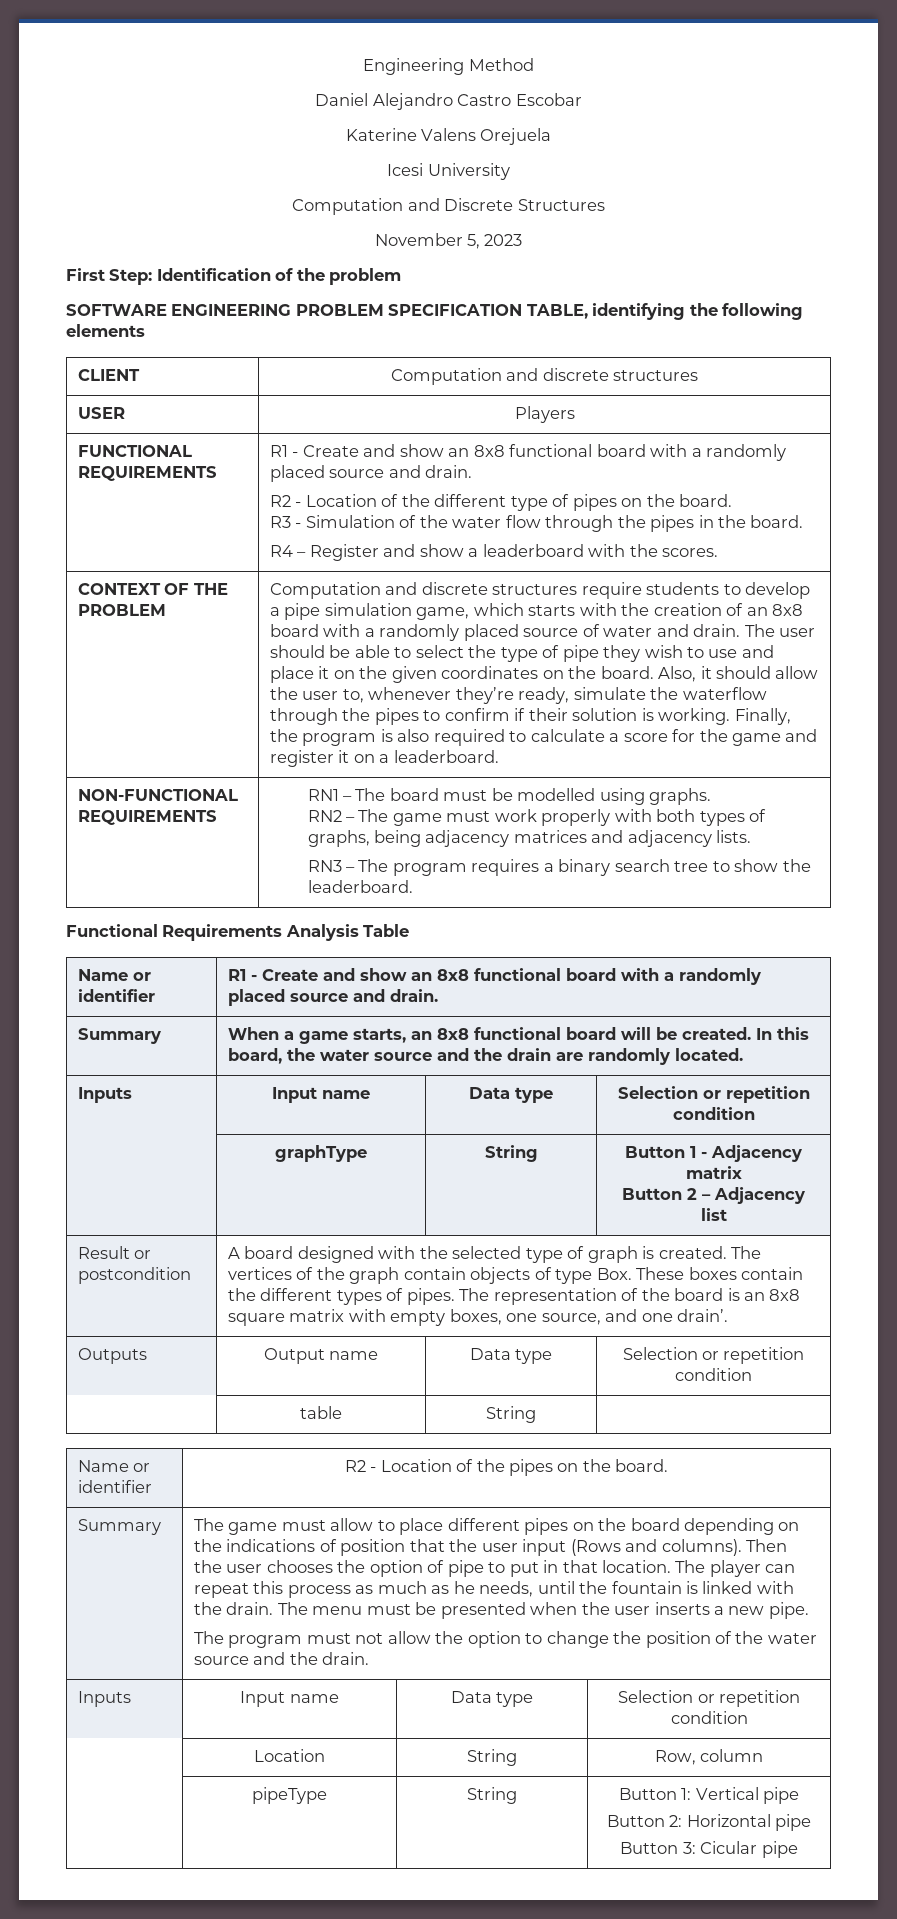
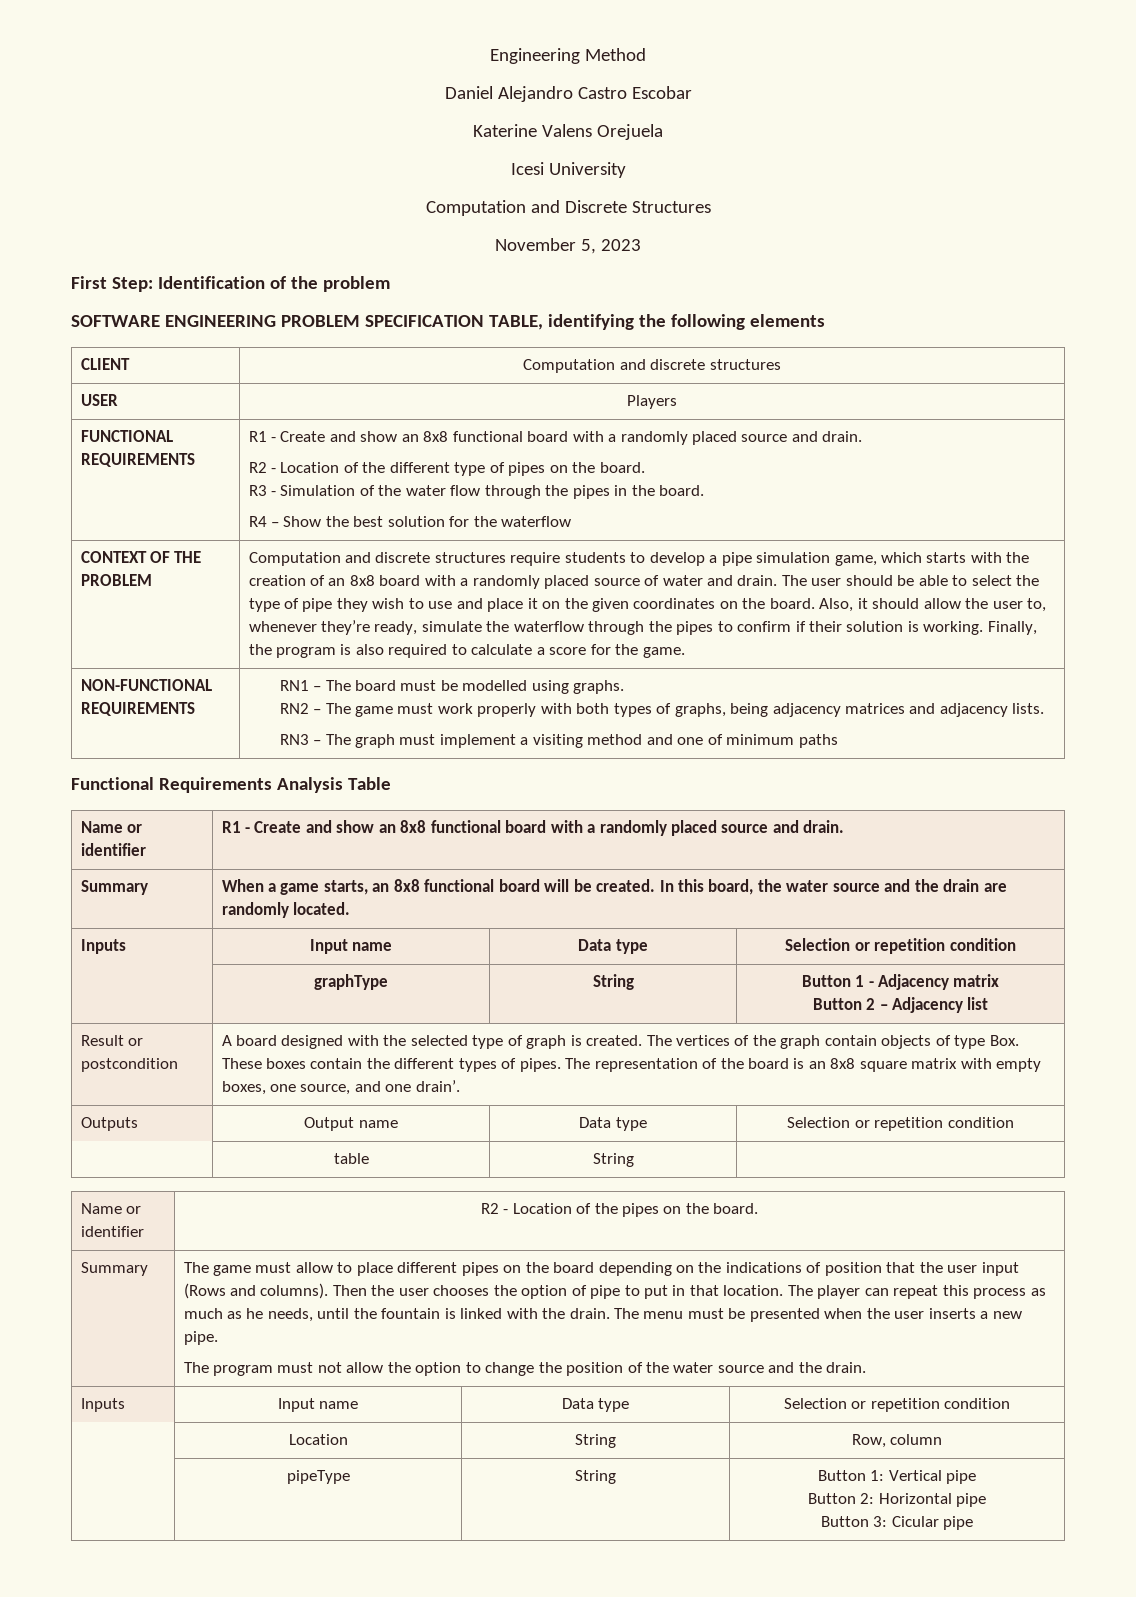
[309,544,719,561] Register and show a leaderboard with the scores. -> [283,516,572,527] Show the best solution for the waterflow
[731,729,818,746] [269,750,499,767] game and register it on a leaderboard. -> [642,647,685,658] game.
[392,859,811,876] [307,880,413,893] program requires a binary search tree to show the leaderboard. -> [355,734,838,748] graph must implement a visiting method and one of minimum paths

